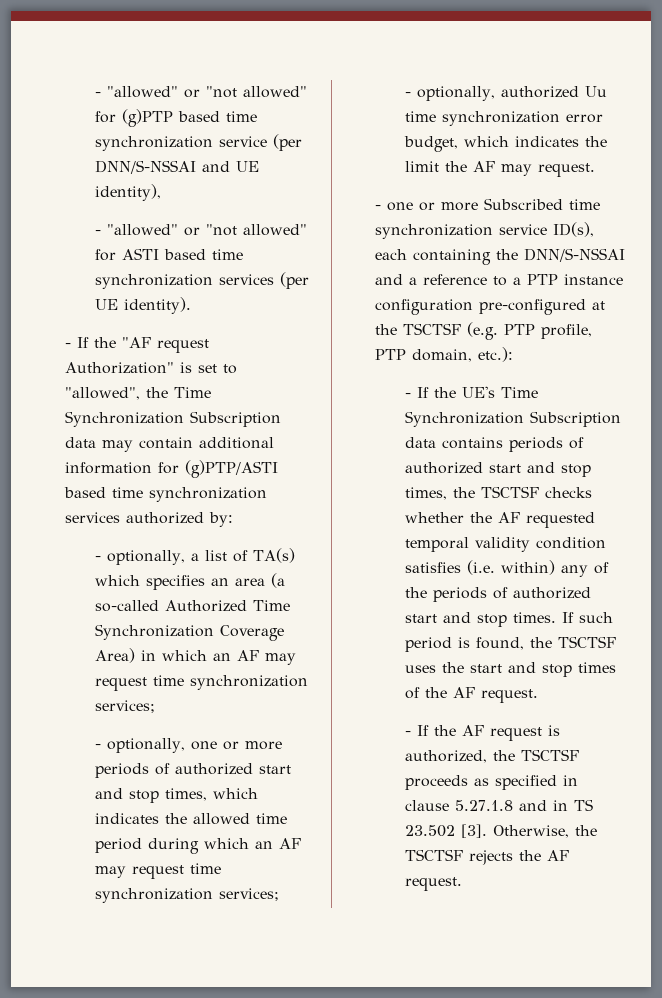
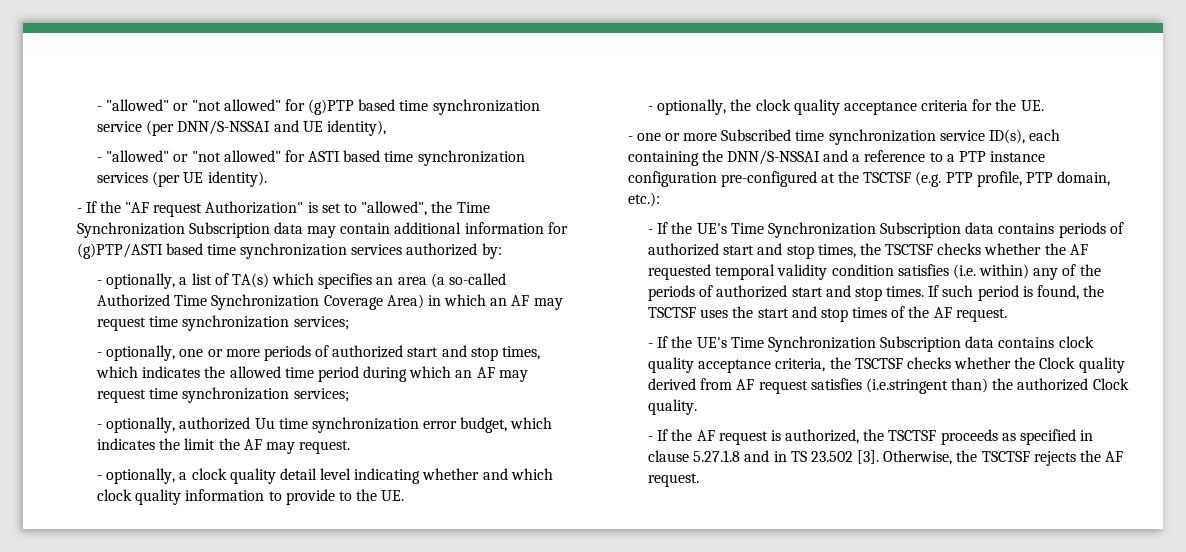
(596, 170) none -> [97,468,553,484] [97,489,405,505] [648,99,1044,115] // - optionally, a clock quality detail level indicating whether and which clock quality information to provide to the UE. // - optionally, the clock quality acceptance criteria for the UE.
(539, 696) none -> [648,336,1094,352] [648,357,1125,373] [648,378,1129,394] [648,399,698,415] // - If the UE's Time Synchronization Subscription data contains clock quality acceptance criteria, the TSCTSF checks whether the Clock quality derived from AF request satisfies (i.e.stringent than) the authorized Clock quality.

